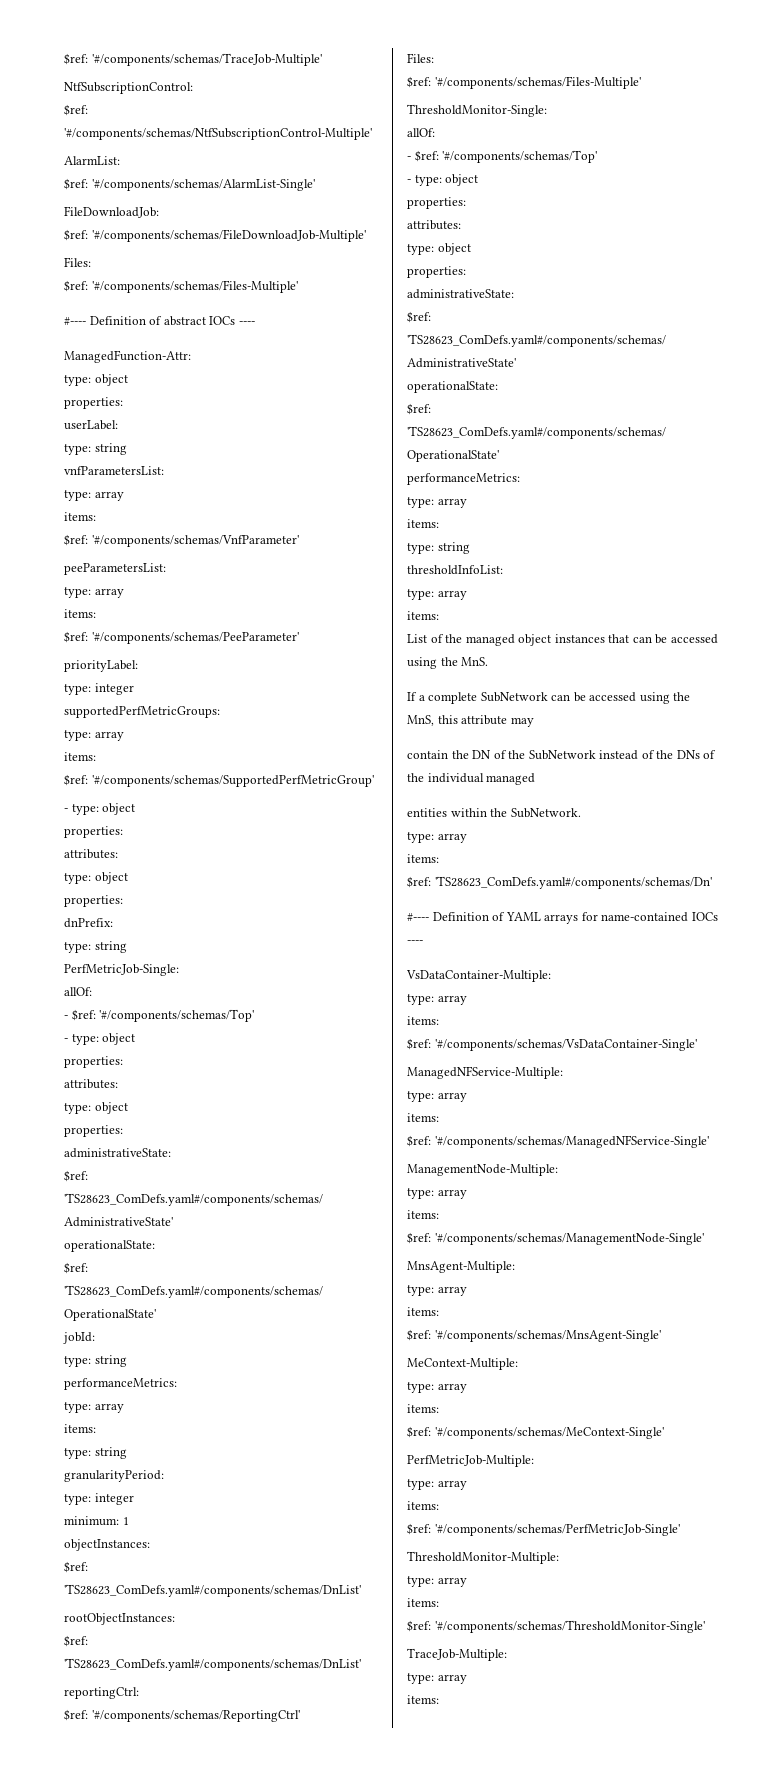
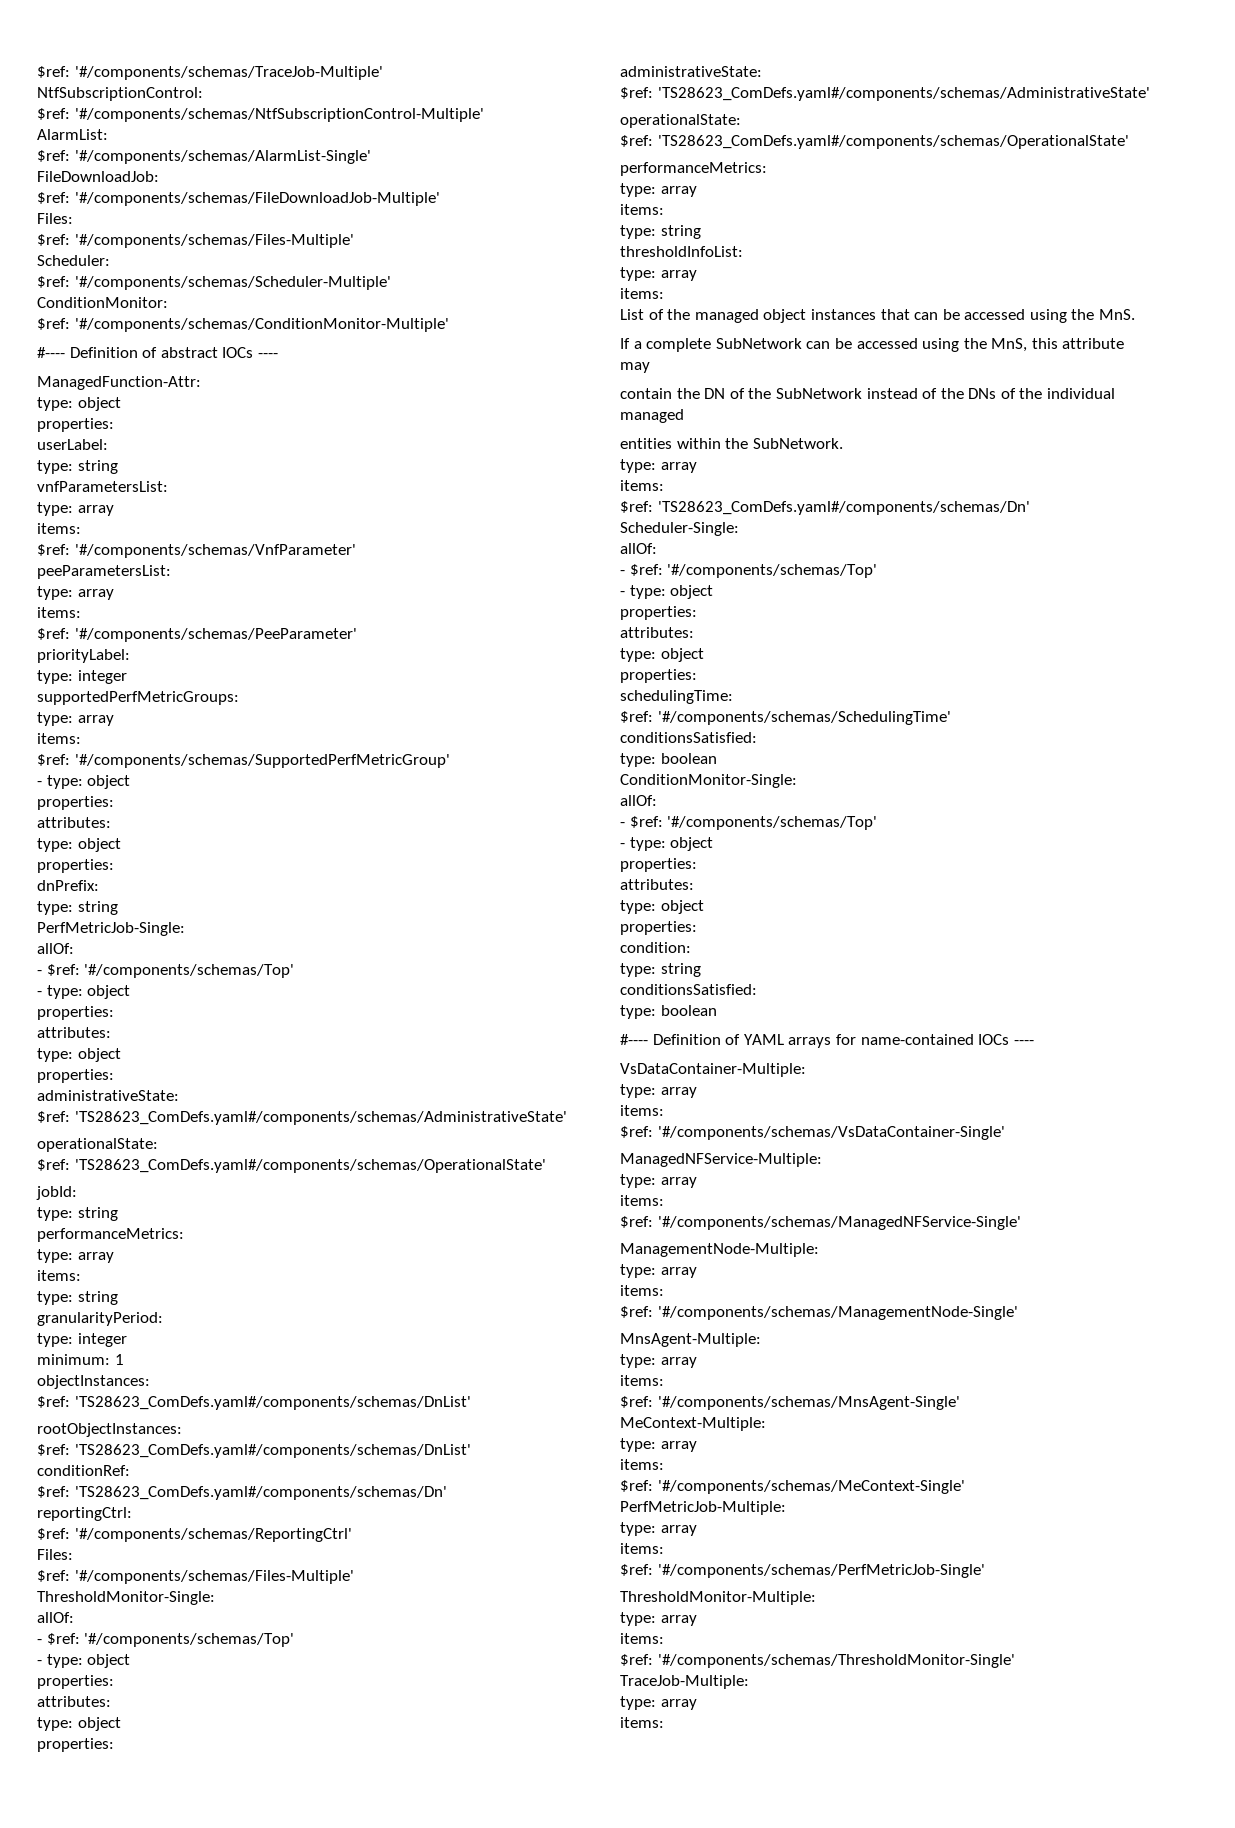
(298, 286) none -> [37,255,110,266] [37,276,391,290] [37,297,168,308] [37,318,449,332] // Scheduler: // $ref: '#/components/schemas/Scheduler-Multiple' // ConditionMonitor: // $ref: '#/components/schemas/ConditionMonitor-Multiple'
(361, 1664) none -> [37,1465,130,1476] [37,1486,447,1500] // conditionRef: // $ref: 'TS28623_ComDefs.yaml#/components/schemas/Dn'
(712, 882) none -> [620,522,739,536] [620,543,657,554] [620,564,878,578] [620,585,714,599] [620,606,697,620] [620,627,694,638] [620,648,704,662] [620,669,697,683] [620,690,733,704] [620,711,951,725] [620,732,757,743] [620,753,717,767] [620,774,797,788] [620,795,657,806] [620,816,878,830] [620,837,714,851] [620,858,697,872] [620,879,694,890] [620,900,704,914] [620,921,697,935] [620,942,691,953] [620,963,701,977] [620,984,757,995] [620,1005,717,1019] // Scheduler-Single: // allOf: // - $ref: '#/components/schemas/Top' // - type: object // properties: // attributes: // type: object // properties: // schedulingTime: // $ref: '#/components/schemas/SchedulingTime' // conditionsSatisfied: // type: boolean // ConditionMonitor-Single: // allOf: // - $ref: '#/components/schemas/Top' // - type: object // properties: // attributes: // type: object // properties: // condition: // type: string // conditionsSatisfied: // type: boolean

